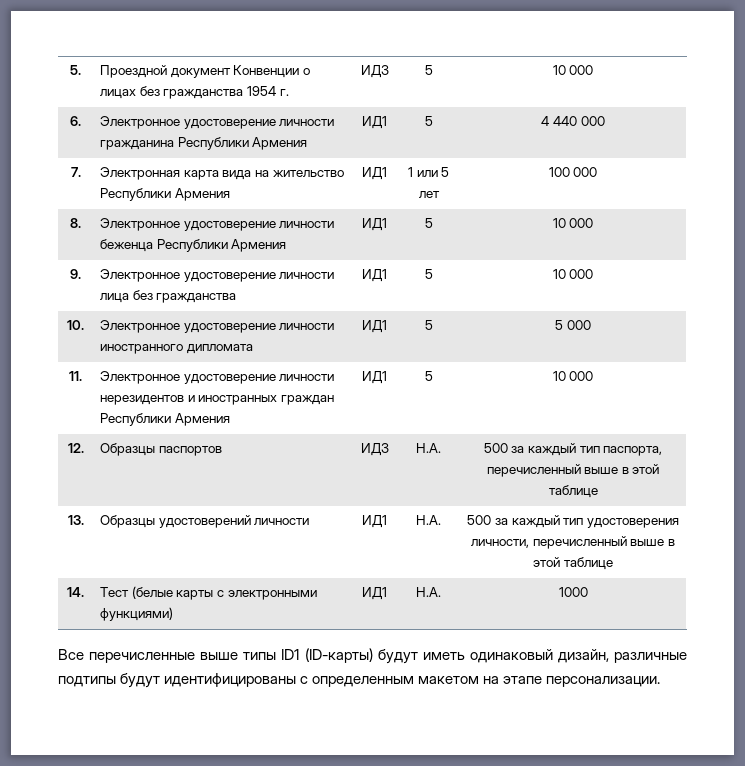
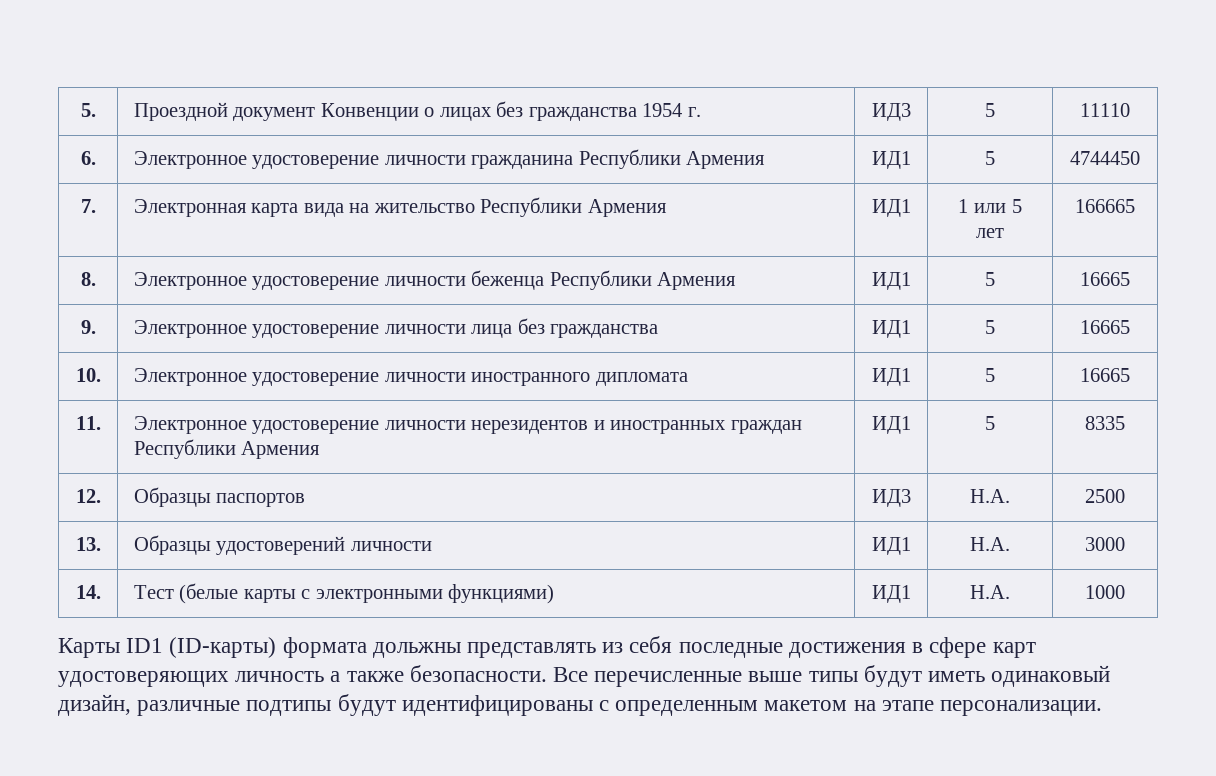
[552,65,594,75] 10 000 -> [1080,103,1130,117] 11110
[541,116,605,126] 4 440 000 -> [1070,151,1140,165] 4744450
[548,167,598,177] 100 000 -> [1075,199,1135,213] 166665
[552,218,594,228] 10 000 -> [1080,272,1130,286] 16665
[552,269,594,279] 10 000 -> [1080,320,1130,334] 16665
[555,320,591,330] 5 000 -> [1080,368,1130,382] 16665
[552,371,594,381] 10 000 -> [1085,416,1125,430] 8335
[483,443,663,456] [486,464,660,477] [548,485,598,498] 500 за каждый тип паспорта, перечисленный выше в этой таблице -> [1085,489,1125,503] 2500
[467,515,679,528] [471,536,675,549] [533,557,613,570] 500 за каждый тип удостоверения личности, перечисленный выше в этой таблице -> [1085,537,1125,551] 3000
(588, 592) none -> [58,636,1036,658] [58,665,547,687] Карты ID1 (ID-карты) формата дольжны представлять из себя последные достижения в сфере карт удостоверяющих личность а также безопасности.
[281,648,373,663] ID1 (ID-карты) -> (858, 676) none

